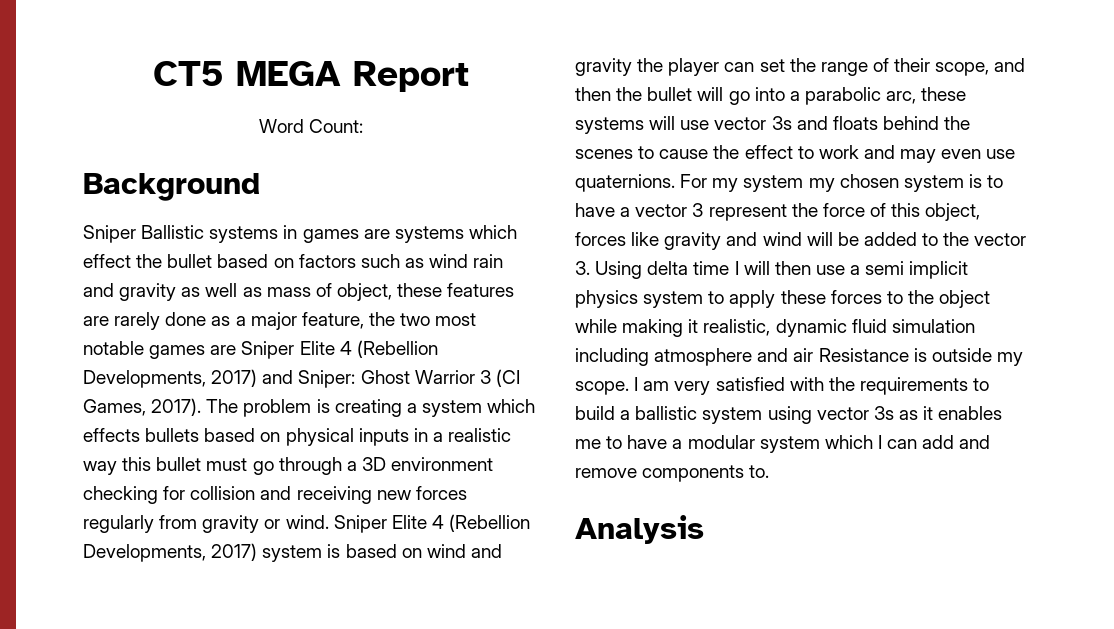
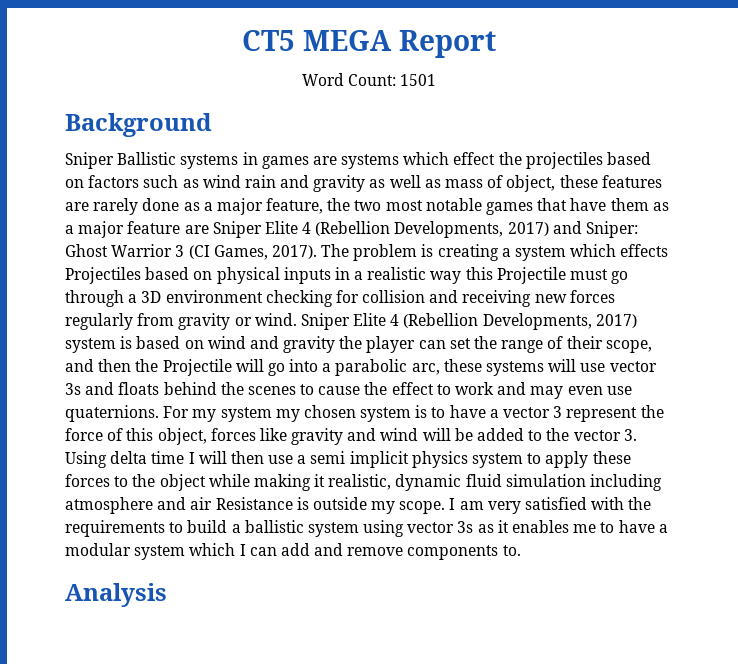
(364, 126) none -> [400,74,437,86] 1501
[167,254,213,268] bullet -> [525,152,603,169] projectiles
(206, 352) none -> [537,198,669,211] [65,221,181,238] that have them as a major feature
[145,428,200,442] bullets -> [65,267,141,284] Projectiles
[156,457,202,471] bullet -> [496,267,566,284] Projectile
[647,87,693,101] bullet -> [162,359,232,376] Projectile

